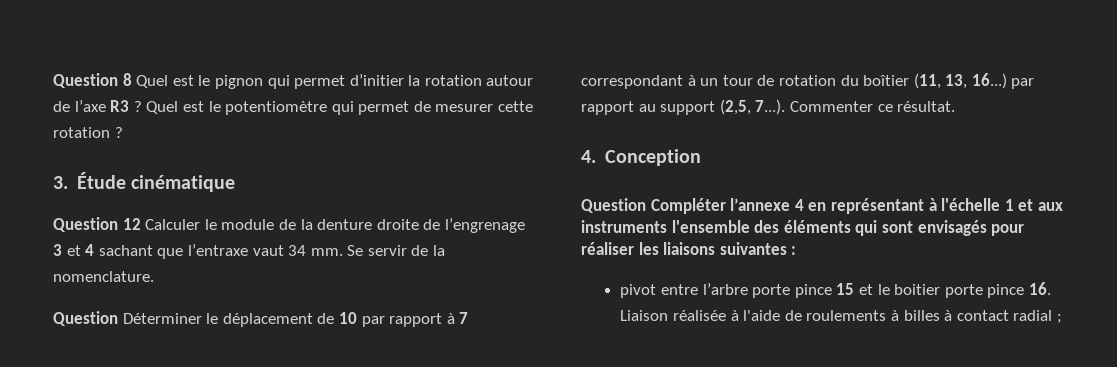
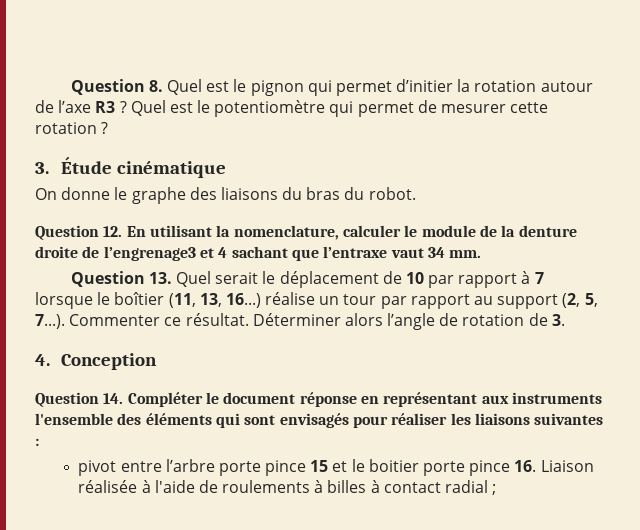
[53,73,132,88] Question 8 -> [70,79,163,95] Question 8.
[53,217,201,232] Question 12 Calculer -> [35,187,416,204] [35,225,401,240] On donne le graphe des liaisons du bras du robot. // Question 12. En utilisant la nomenclature, calculer
[444,218,525,233] [53,244,62,256] l’engrenage 3 -> [103,246,196,261] l’engrenage3
[347,245,446,256] [53,271,154,282] [53,311,202,326] Se servir de la nomenclature. // Question Déterminer -> [70,271,259,287] // Question 13. Quel serait
[581,75,859,89] correspondant à un tour de rotation du -> [35,292,111,309] lorsque le
(1007, 81) none -> [265,292,377,305] réalise un tour
[719,99,751,115] (2,5, -> [562,293,598,308] (2, 5,
[581,149,701,166] [581,198,1034,214] // 4. Conception // Question Compléter l’annexe 4 en représentant à l'échelle 1 et -> [252,313,565,330] [35,353,158,370] [35,392,478,407] Déterminer alors l’angle de rotation de 3. // 4. Conception // Question 14. Compléter le document réponse en représentant

